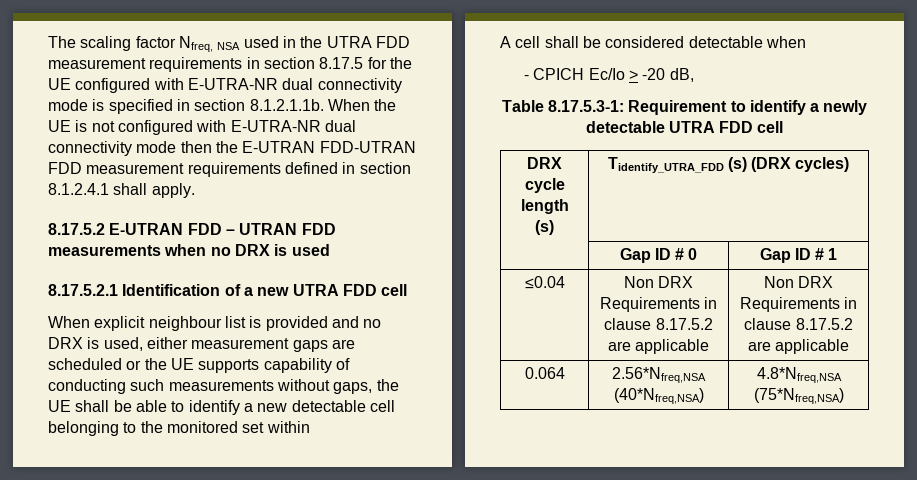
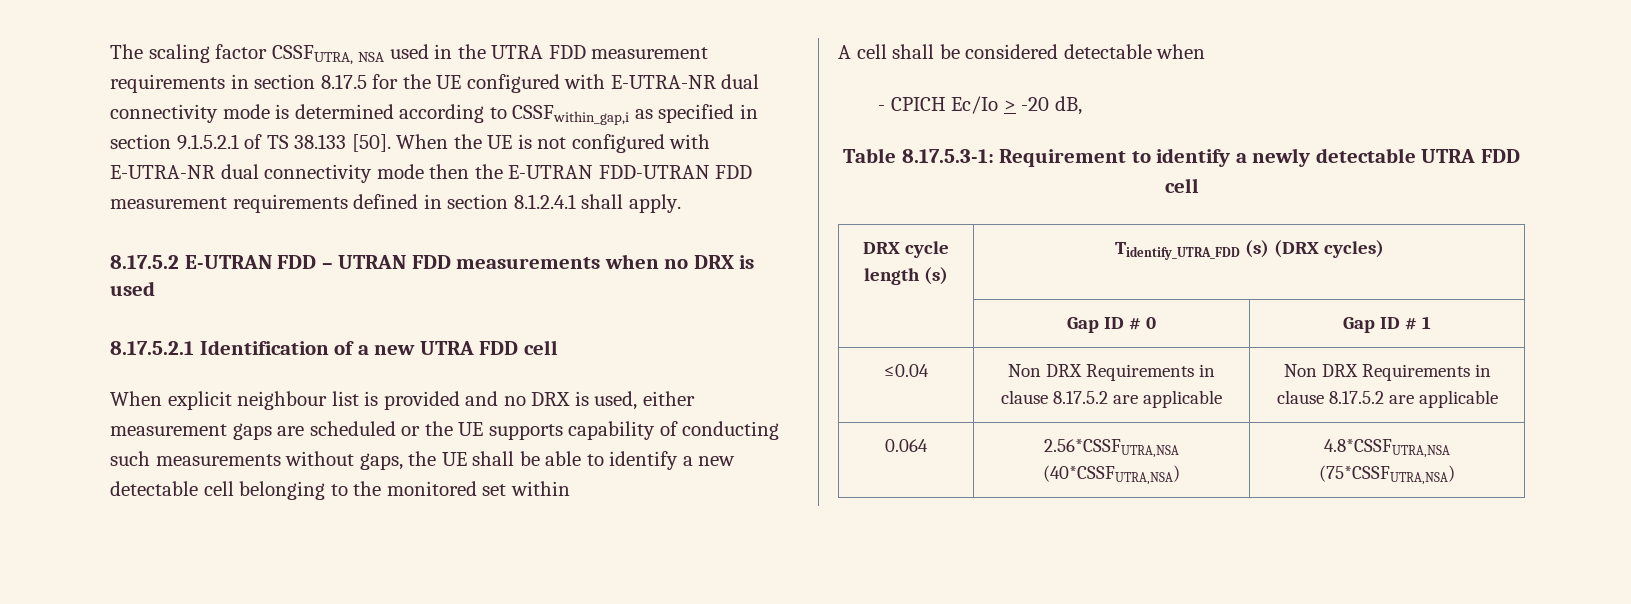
[178,36,213,52] Nfreq, -> [271,45,353,65] CSSFUTRA,
[108,99,324,114] specified in section 8.1.2.1.1b. -> [294,104,758,125] [110,134,391,152] determined according to CSSFwithin_gap,i as specified in section 9.1.5.2.1 of TS 38.133 [50].
[612,367,706,383] [613,388,704,404] [756,367,842,383] [753,388,844,404] 2.56*Nfreq,NSA (40*Nfreq,NSA) | 4.8*Nfreq,NSA (75*Nfreq,NSA) -> [1044,439,1179,458] [1043,465,1180,485] [1324,439,1450,458] [1319,465,1455,485] 2.56*CSSFUTRA,NSA (40*CSSFUTRA,NSA) | 4.8*CSSFUTRA,NSA (75*CSSFUTRA,NSA)

